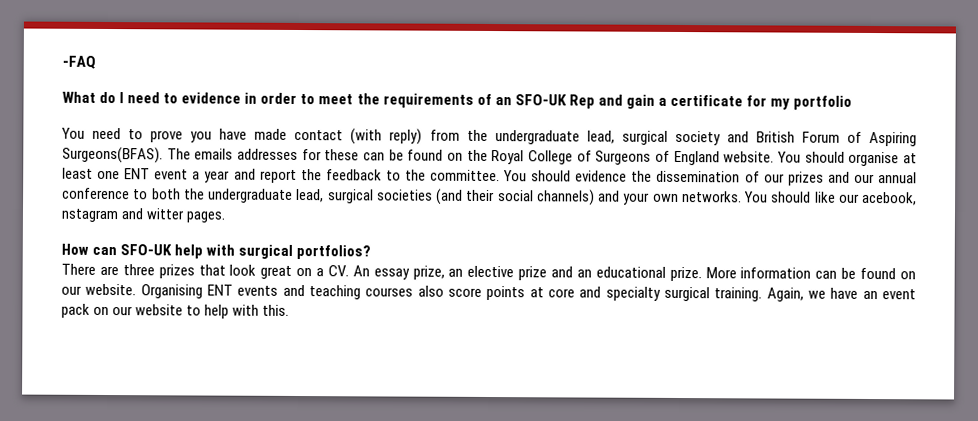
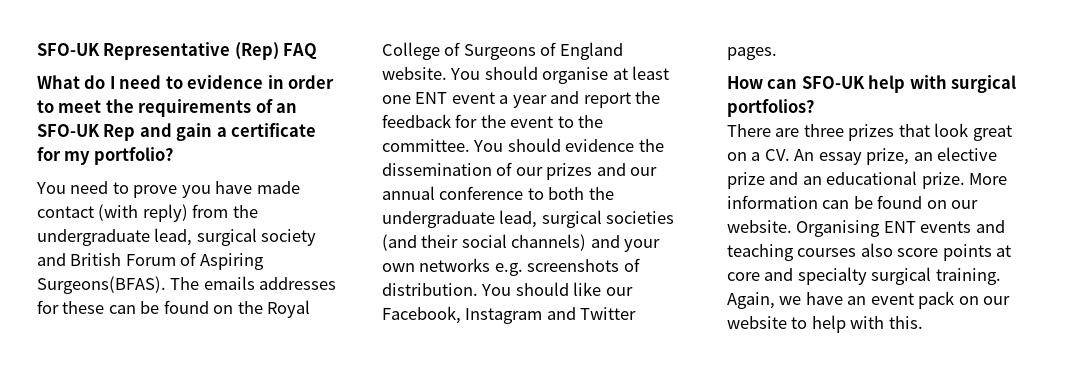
[62,55,96,69] -FAQ -> [37,42,318,60] SFO-UK Representative (Rep) FAQ
[793,95,853,110] portfolio -> [93,147,173,165] portfolio?
(382, 175) none -> [455,114,554,128] for the event
[681,191,917,206] [61,208,186,223] networks. You should like our acebook, nstagram and witter -> [419,258,640,276] [382,282,633,296] [382,306,637,324] networks e.g. screenshots of distribution. You should like our Facebook, Instagram and Twitter

